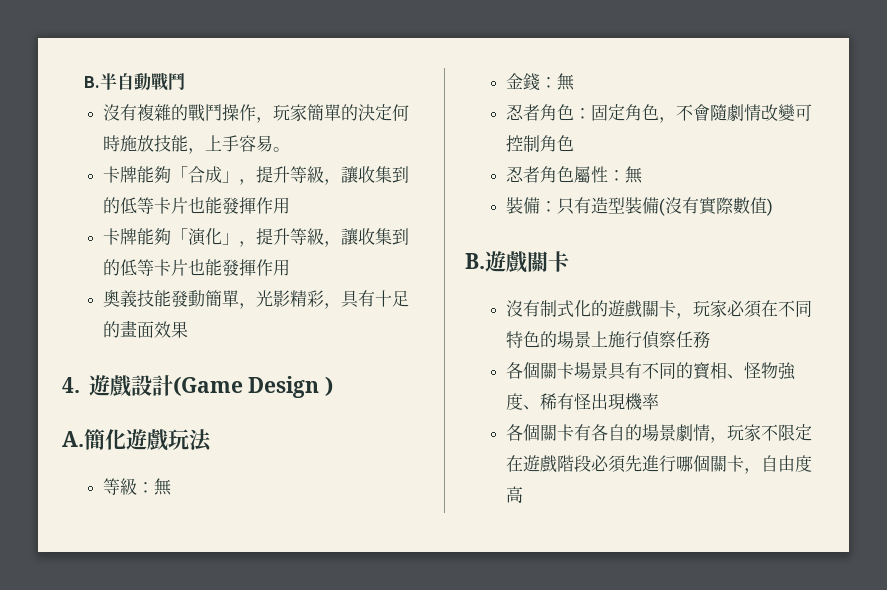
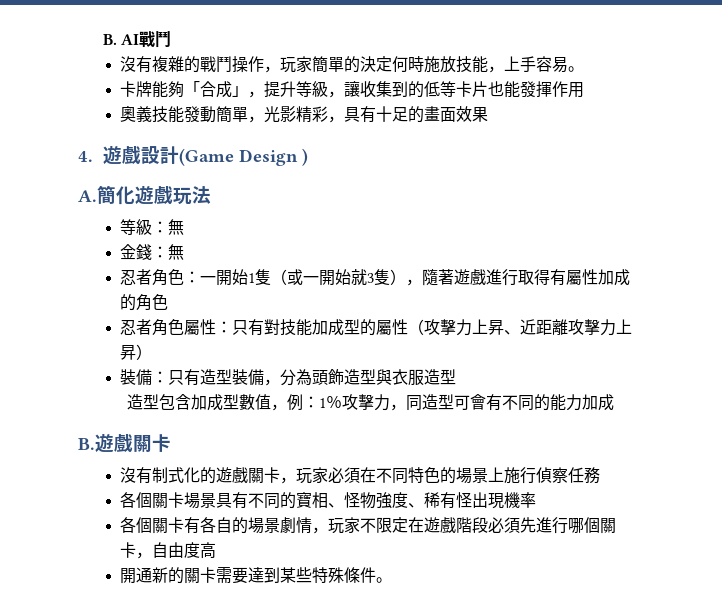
[84,73,152,91] B.半自動 -> [102,34,139,45] B. AI
[102,228,409,247] [102,259,290,276] // 卡牌能夠「演化」，提升等級，讓收集到的低等卡片也能發揮作用 -> (585, 90) none
[590,104,812,123] [505,135,540,152] 固定角色，不會隨劇情改變可控制 -> [200,269,631,286] [120,294,137,311] 一開始1隻（或一開始就3隻），隨著遊戲進行取得有屬性加成的
[624,166,643,184] 無 -> [232,319,633,336] [120,344,153,360] 只有對技能加成型的屬性（攻擊力上昇、近距離攻擊力上昇）
[658,197,773,216] (沒有實際數值) -> [264,369,457,386] [127,394,615,411] ，分為頭飾造型與衣服造型 // 造型包含加成型數值，例：1％攻擊力，同造型可會有不同的能力加成
(523, 494) none -> [120,567,393,584] // 開通新的關卡需要達到某些特殊條件。

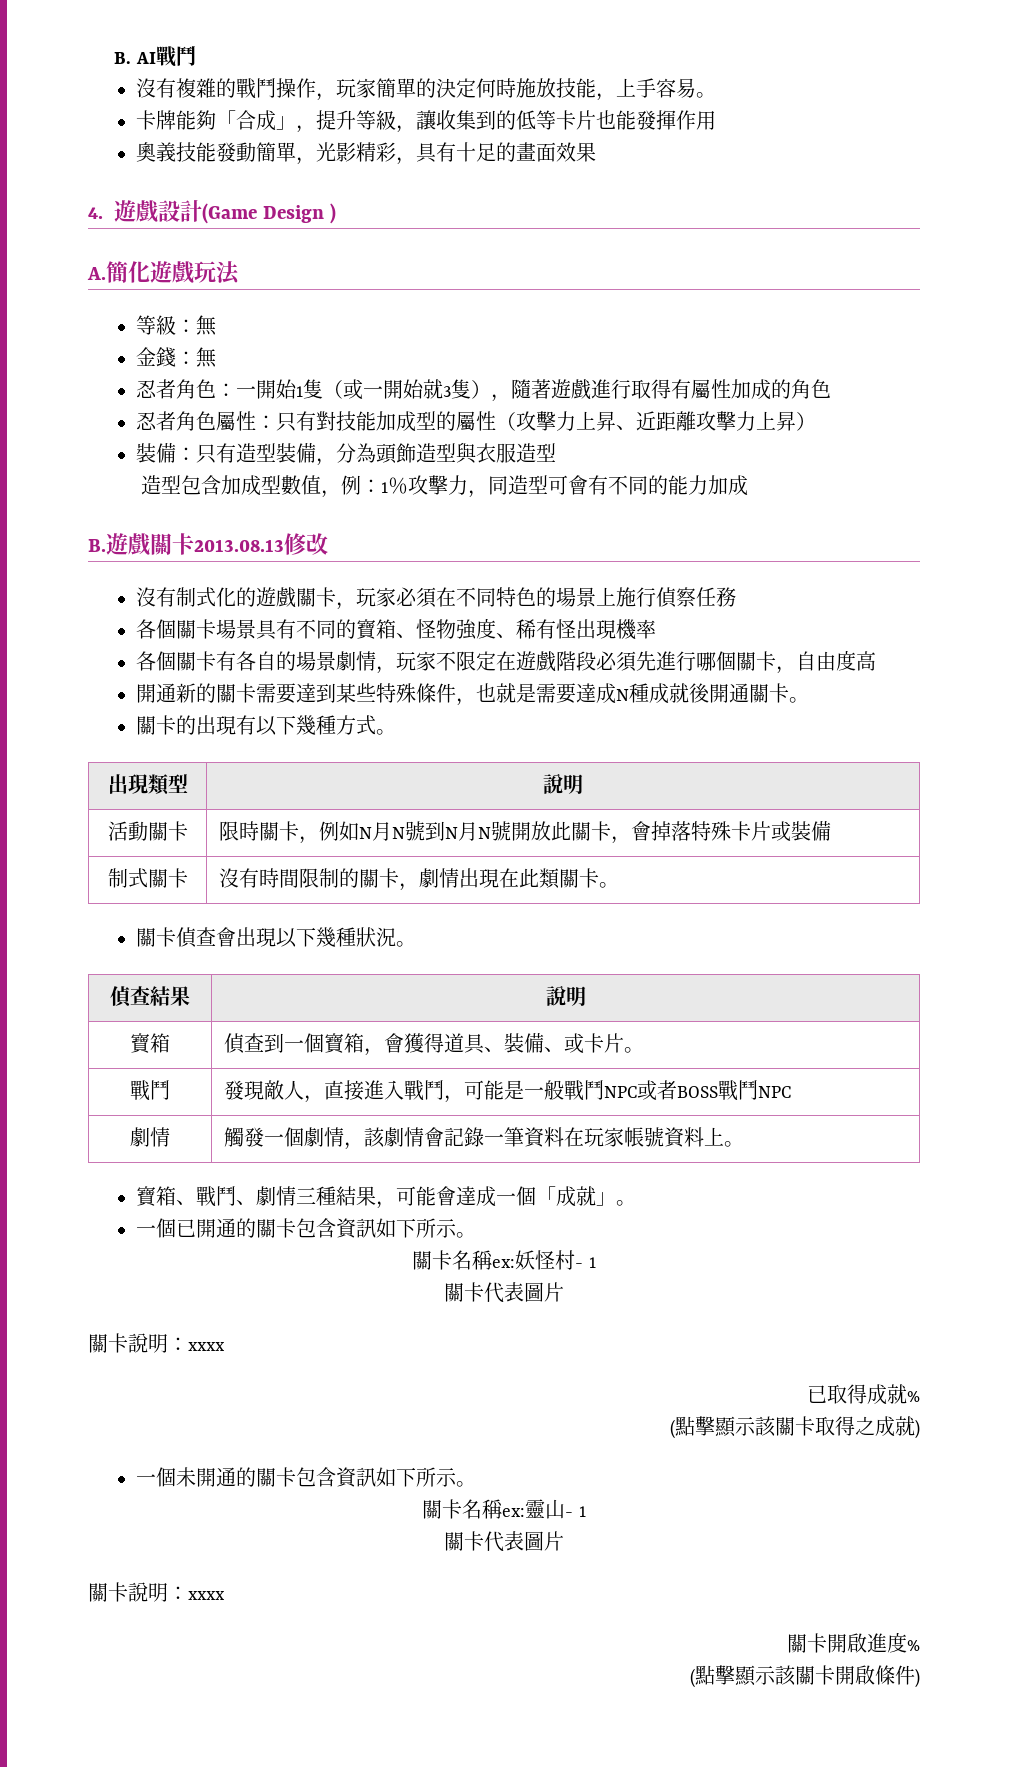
(171, 443) none -> [194,533,328,555] 2013.08.13修改
[312,492,329,508] 相 -> [376,619,397,639] 箱
[376,577,393,583] 。 -> [456,683,810,706] [136,715,397,736] [107,774,188,795] [543,773,583,794] [107,821,188,841] [218,821,831,844] [107,868,188,888] [218,868,619,891] [136,927,417,948] [110,986,190,1008] [545,985,586,1006] [130,1033,170,1054] [223,1033,644,1056] [130,1080,170,1101] [223,1080,791,1103] [130,1127,170,1147] [223,1127,744,1150] [136,1186,637,1209] [136,1218,477,1239] [412,1250,596,1270] [444,1282,564,1303] [88,1333,225,1353] [807,1384,920,1405] [670,1416,920,1439] [136,1467,477,1488] [422,1499,586,1519] [444,1531,564,1552] [88,1582,225,1602] [787,1632,920,1653] [690,1665,920,1688] ，也就是需要達成N種成就後開通關卡。 // 關卡的出現有以下幾種方式。 // 出現類型 | 說明 // 活動關卡 | 限時關卡，例如N月N號到N月N號開放此關卡，會掉落特殊卡片或裝備 // 制式關卡 | 沒有時間限制的關卡，劇情出現在此類關卡。 // 關卡偵查會出現以下幾種狀況。 // 偵查結果 | 說明 // 寶箱 | 偵查到一個寶箱，會獲得道具、裝備、或卡片。 // 戰鬥 | 發現敵人，直接進入戰鬥，可能是一般戰鬥NPC或者BOSS戰鬥NPC // 劇情 | 觸發一個劇情，該劇情會記錄一筆資料在玩家帳號資料上。 // 寶箱、戰鬥、劇情三種結果，可能會達成一個「成就」。 // 一個已開通的關卡包含資訊如下所示。 // 關卡名稱ex:妖怪村- 1 // 關卡代表圖片 // 關卡說明：xxxx // 已取得成就% // (點擊顯示該關卡取得之成就) // 一個未開通的關卡包含資訊如下所示。 // 關卡名稱ex:靈山- 1 // 關卡代表圖片 // 關卡說明：xxxx // 關卡開啟進度% // (點擊顯示該關卡開啟條件)

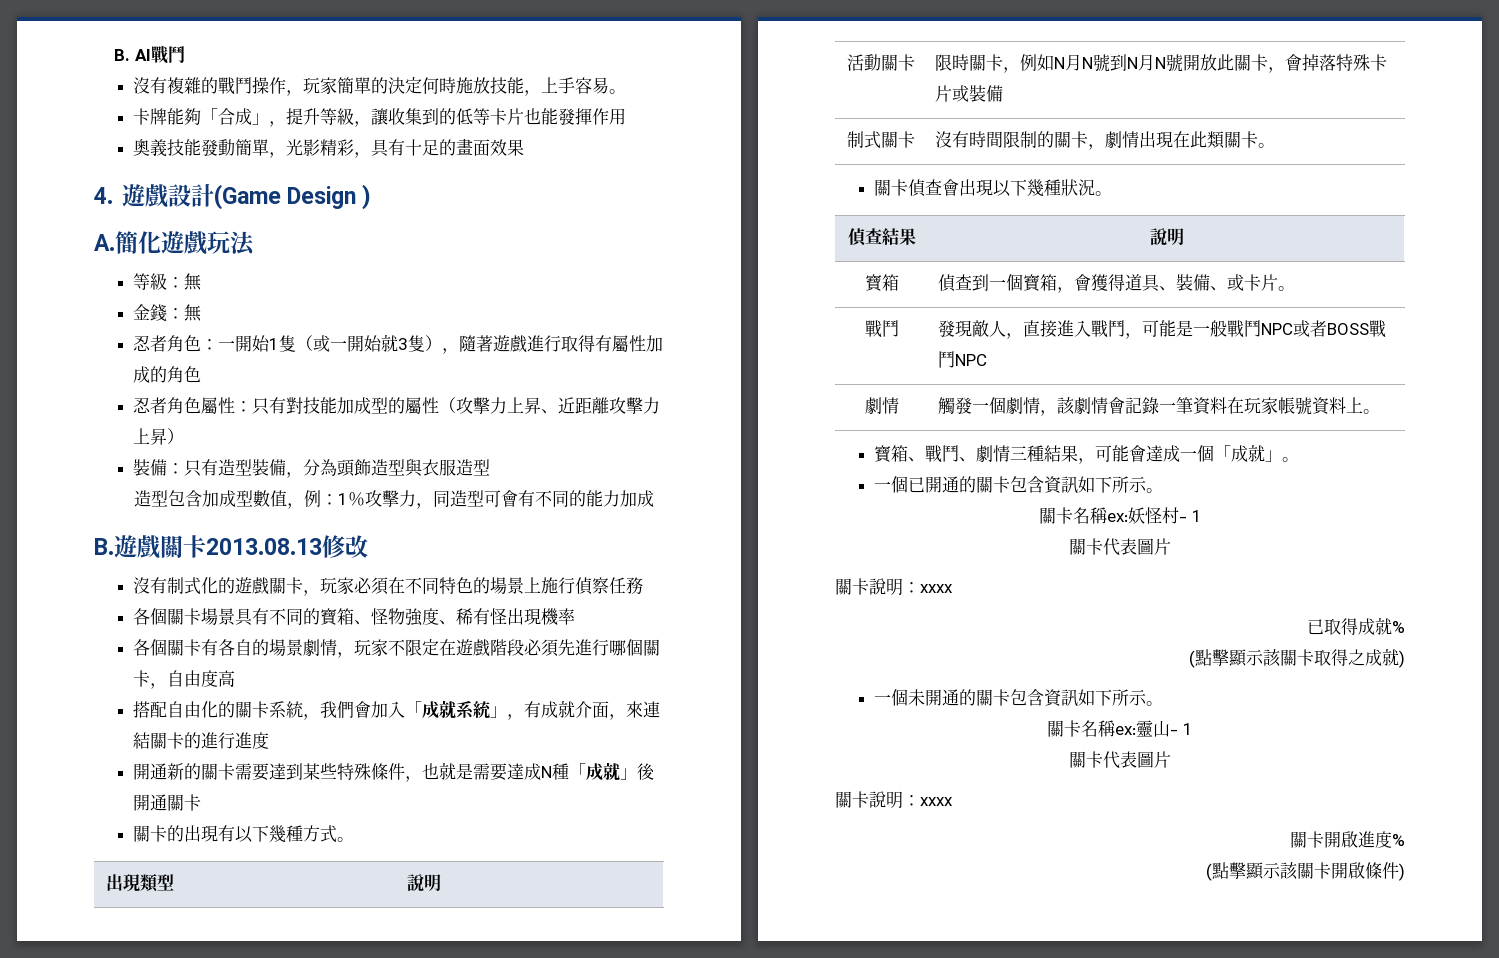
(877, 661) none -> [132,700,660,720] [132,732,269,749] // 搭配自由化的關卡系統，我們會加入「成就系統」，有成就介面，來連結關卡的進行進度
[649,683,690,704] 成就 -> [568,762,637,781] 「成就」
[789,697,810,703] 。 -> (201, 802) none

